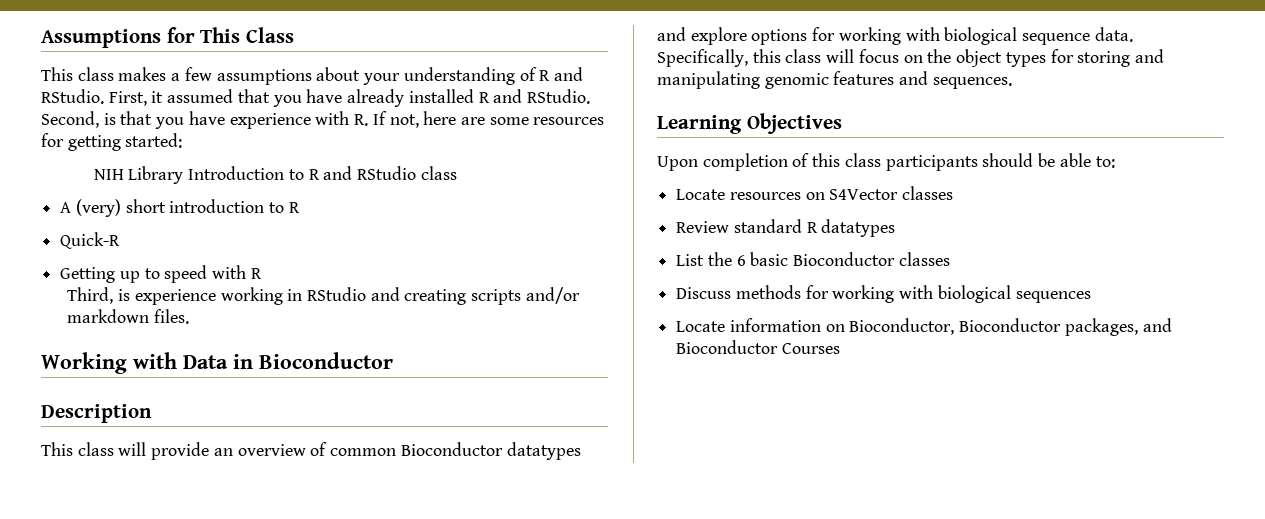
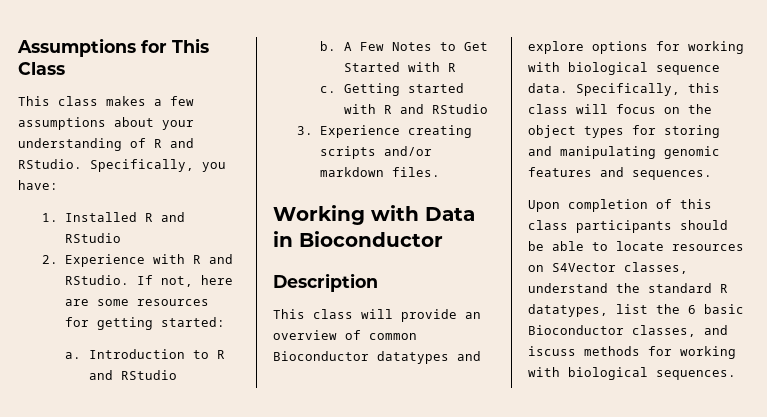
[108,89,590,107] [41,111,369,129] First, it assumed that you have already installed R and RStudio. Second, is that you have experience with R. -> [90,159,226,172] [18,180,58,190] [41,212,186,222] [65,233,122,243] [41,254,234,267] [65,275,130,285] Specifically, you have: // 1. Installed R and RStudio // 2. Experience with R and RStudio.
[93,166,184,184] NIH Library -> [65,352,82,359] a.
[420,166,457,180] [60,199,300,217] [60,232,121,249] [60,265,262,283] [67,287,400,305] class // A (very) short introduction to R // Quick-R // Getting up to speed with R // Third, is experience working in RStudio and -> [320,41,488,51] [343,62,456,72] [320,83,464,96] [343,104,488,114] [296,125,401,138] // b. A Few Notes to Get Started with R // c. Getting started with R and RStudio // 3. Experience
[657,113,842,134] // Learning Objectives -> (712, 175) none
[1095,156,1115,168] [676,189,726,200] to: // Locate -> [592,241,664,251] to locate
[902,186,954,200] [676,219,896,237] [676,254,705,266] classes // Review standard R datatypes // List -> [624,262,688,274] [528,283,728,293] [528,304,648,317] classes, understand the standard R datatypes, list
[898,252,950,266] [676,287,732,299] classes // Discuss -> [632,325,728,337] [528,346,576,356] classes, and iscuss
[1015,291,1091,303] [676,318,1172,336] [676,340,840,354] sequences // Locate information on Bioconductor, Bioconductor packages, and Bioconductor Courses -> [656,370,736,380] sequences.

